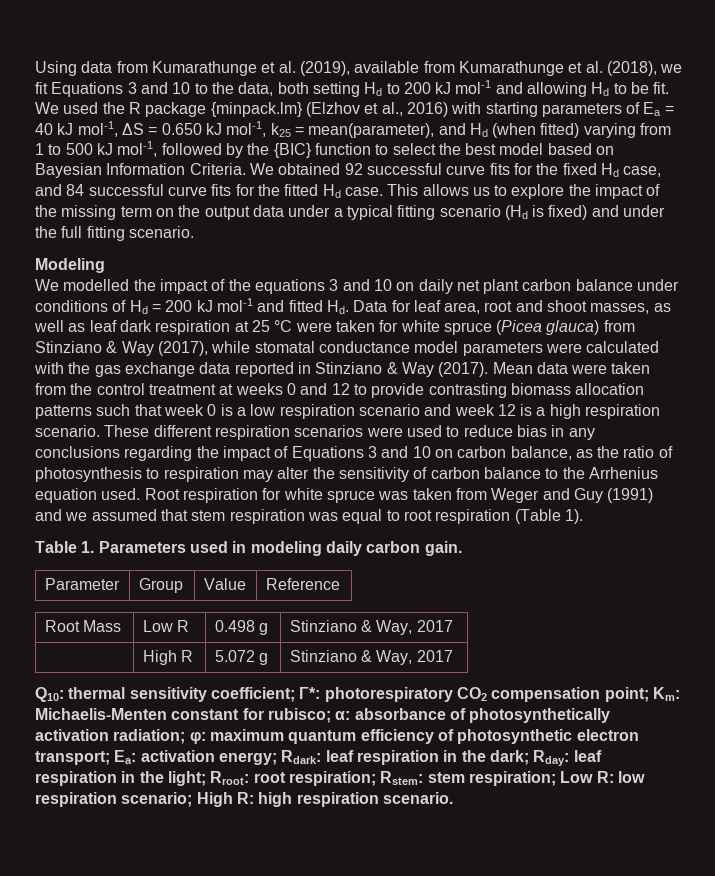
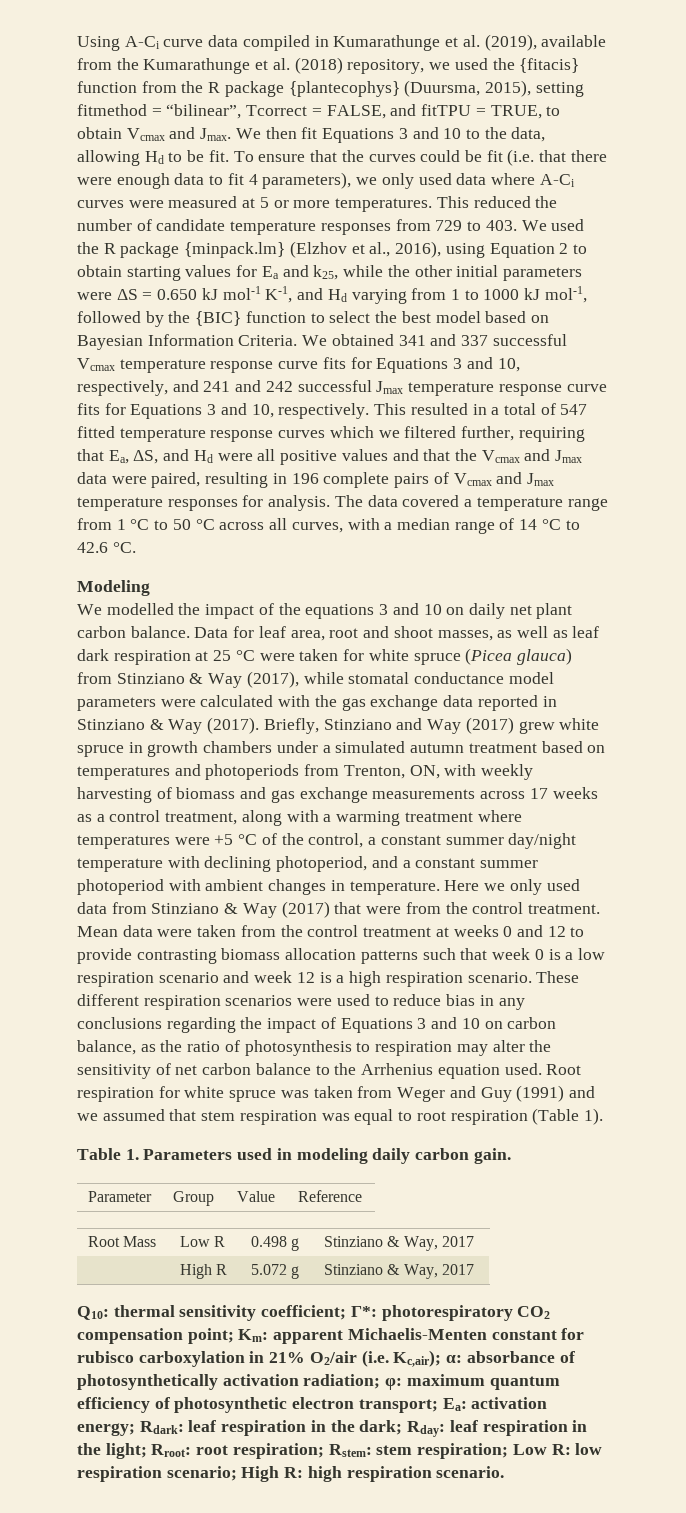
[81,61,148,73] data from -> [124,35,329,51] A-Ci curve data compiled in
[458,61,683,76] Kumarathunge et al. (2018), we -> [116,57,580,74] [77,80,584,97] [77,104,561,119] [77,127,297,141] the Kumarathunge et al. (2018) repository, we used the {fitacis} function from the R package {plantecophys} (Duursma, 2015), setting fitmethod = “bilinear”, Tcorrect = FALSE, and fitTPU = TRUE, to obtain Vcmax and Jmax. We then
[277,80,523,97] both setting Hd to 200 kJ mol-1 and -> (546, 134) none
(670, 88) none -> [233,149,607,166] [77,172,575,189] [77,196,558,212] [77,219,517,235] To ensure that the curves could be fit (i.e. that there were enough data to fit 4 parameters), we only used data where A-Ci curves were measured at 5 or more temperatures. This reduced the number of candidate temperature responses from 729 to 403.
[406,102,674,117] [35,121,580,138] 2016) with starting parameters of Ea = 40 kJ mol-1, ΔS = 0.650 kJ mol-1, k25 = mean(parameter), and Hd (when fitted) -> [395,241,587,258] [77,265,582,281] [77,286,347,303] 2016), using Equation 2 to obtain starting values for Ea and k25, while the other initial parameters were ΔS = 0.650 kJ mol-1 K-1, and Hd
[65,143,93,155] 500 -> [483,289,520,300] 1000
[344,163,662,177] [35,184,661,199] [35,205,666,220] [35,226,194,241] 92 successful curve fits for the fixed Hd case, and 84 successful curve fits for the fitted Hd case. This allows us to explore the impact of the missing term on the output data under a typical fitting scenario (Hd is fixed) and under the full fitting scenario. -> [398,334,567,346] [77,357,520,373] [77,380,607,396] [77,403,588,419] [77,426,585,442] [77,449,583,465] [77,472,554,488] [77,495,608,511] [77,518,580,534] [77,542,136,553] 341 and 337 successful Vcmax temperature response curve fits for Equations 3 and 10, respectively, and 241 and 242 successful Jmax temperature response curve fits for Equations 3 and 10, respectively. This resulted in a total of 547 fitted temperature response curves which we filtered further, requiring that Ea, ΔS, and Hd were all positive values and that the Vcmax and Jmax data were paired, resulting in 196 complete pairs of Vcmax and Jmax temperature responses for analysis. The data covered a temperature range from 1 °C to 50 °C across all curves, with a median range of 14 °C to 42.6 °C.
[575,279,680,291] [35,298,349,314] balance under conditions of Hd = 200 kJ mol-1 and fitted Hd. -> [130,626,190,638] balance.
(489, 369) none -> [263,717,600,734] [77,741,606,757] [77,764,534,780] [77,787,598,803] [77,810,522,826] [77,833,577,849] [77,856,539,872] [77,879,580,895] [77,901,600,918] Briefly, Stinziano and Way (2017) grew white spruce in growth chambers under a simulated autumn treatment based on temperatures and photoperiods from Trenton, ON, with weekly harvesting of biomass and gas exchange measurements across 17 weeks as a control treatment, along with a warming treatment where temperatures were +5 °C of the control, a constant summer day/night temperature with declining photoperiod, and a constant summer photoperiod with ambient changes in temperature. Here we only used data from Stinziano & Way (2017) that were from the control treatment.
(428, 473) none -> [175,1065,198,1075] net
(680, 694) none -> [273,1330,344,1344] apparent
[267,708,331,723] rubisco; -> [77,1350,442,1367] rubisco carboxylation in 21% O2/air (i.e. Kc,air);

